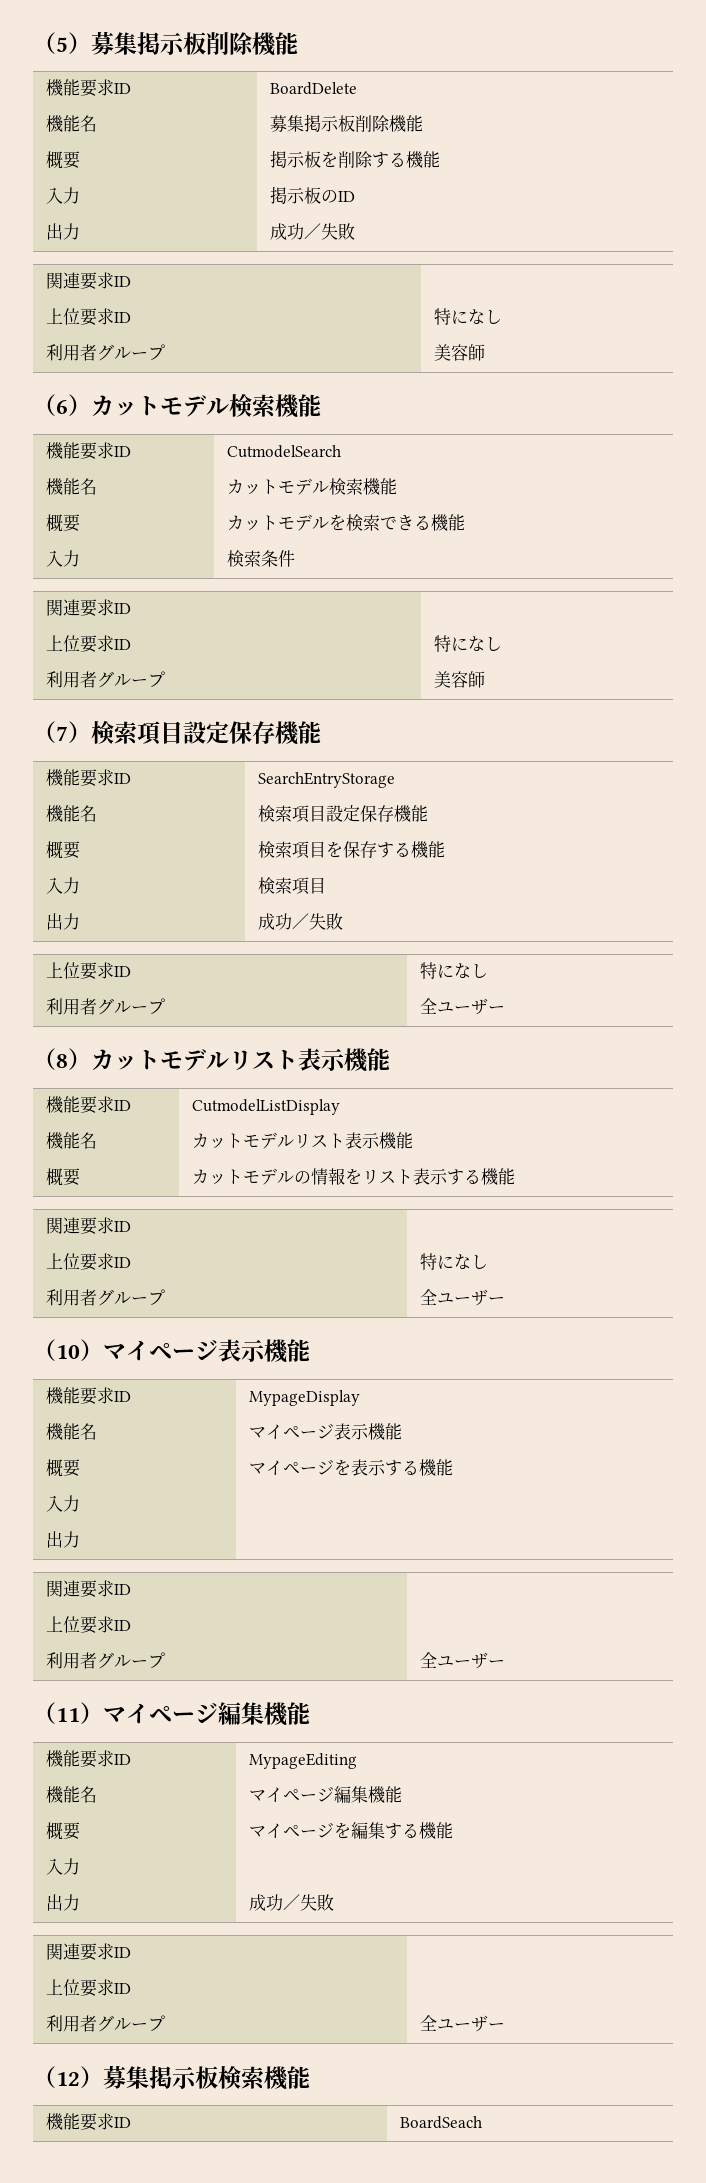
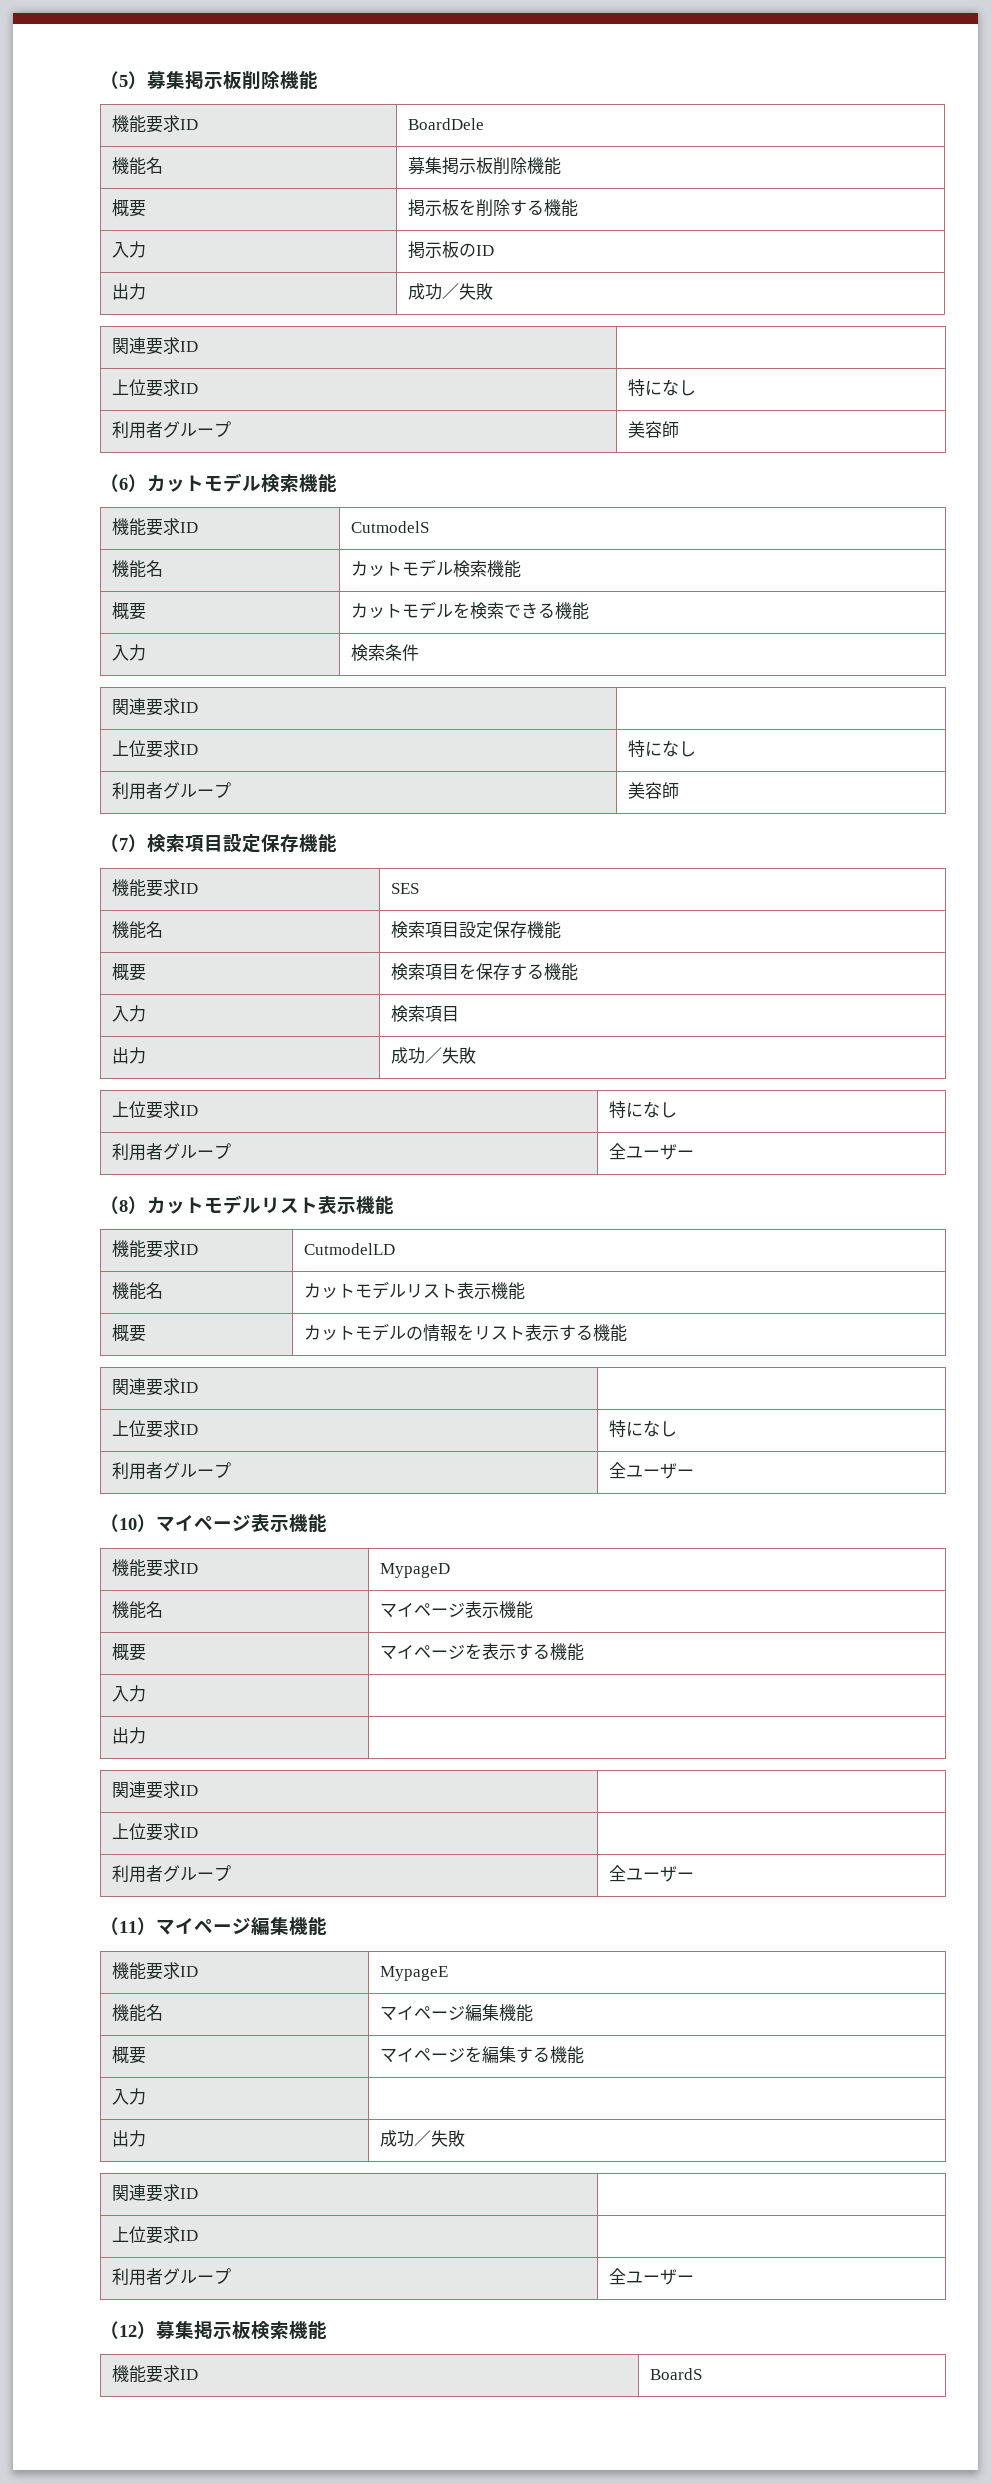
[270,82,358,95] BoardDelete -> [407,118,484,130] BoardDele
[227,445,342,458] CutmodelSearch -> [350,521,429,533] CutmodelS
[258,772,396,788] SearchEntryStorage -> [390,883,419,894] SES
[192,1099,341,1115] CutmodelListDisplay -> [303,1243,395,1255] CutmodelLD
[249,1390,361,1406] MypageDisplay -> [379,1563,450,1578] MypageD
[249,1753,358,1769] MypageEditing -> [379,1966,448,1981] MypageE
[400,2116,483,2129] BoardSeach -> [649,2368,702,2380] BoardS

